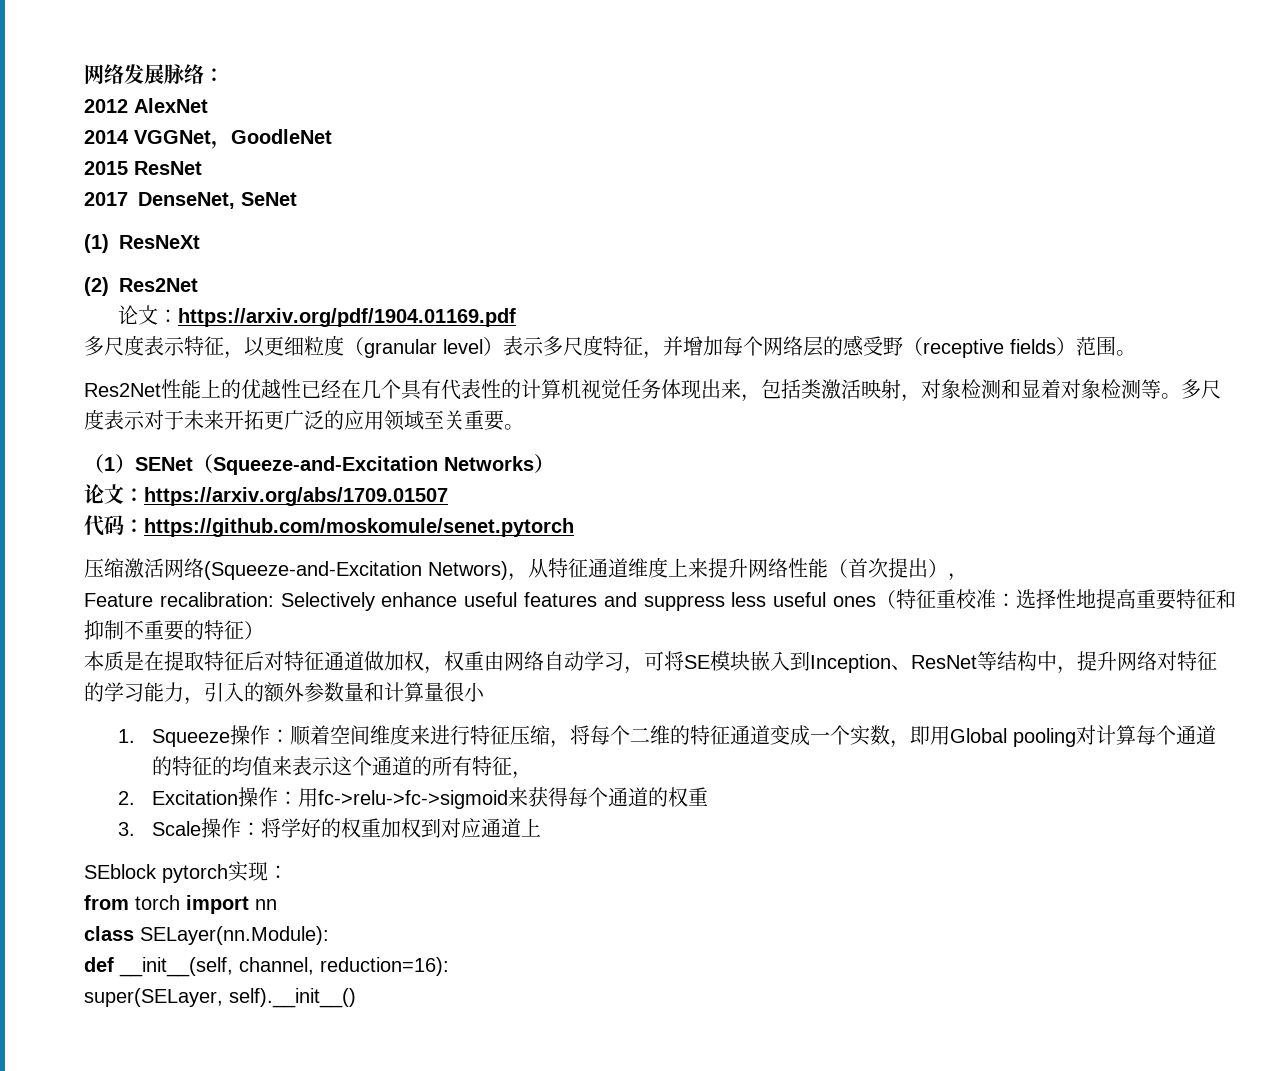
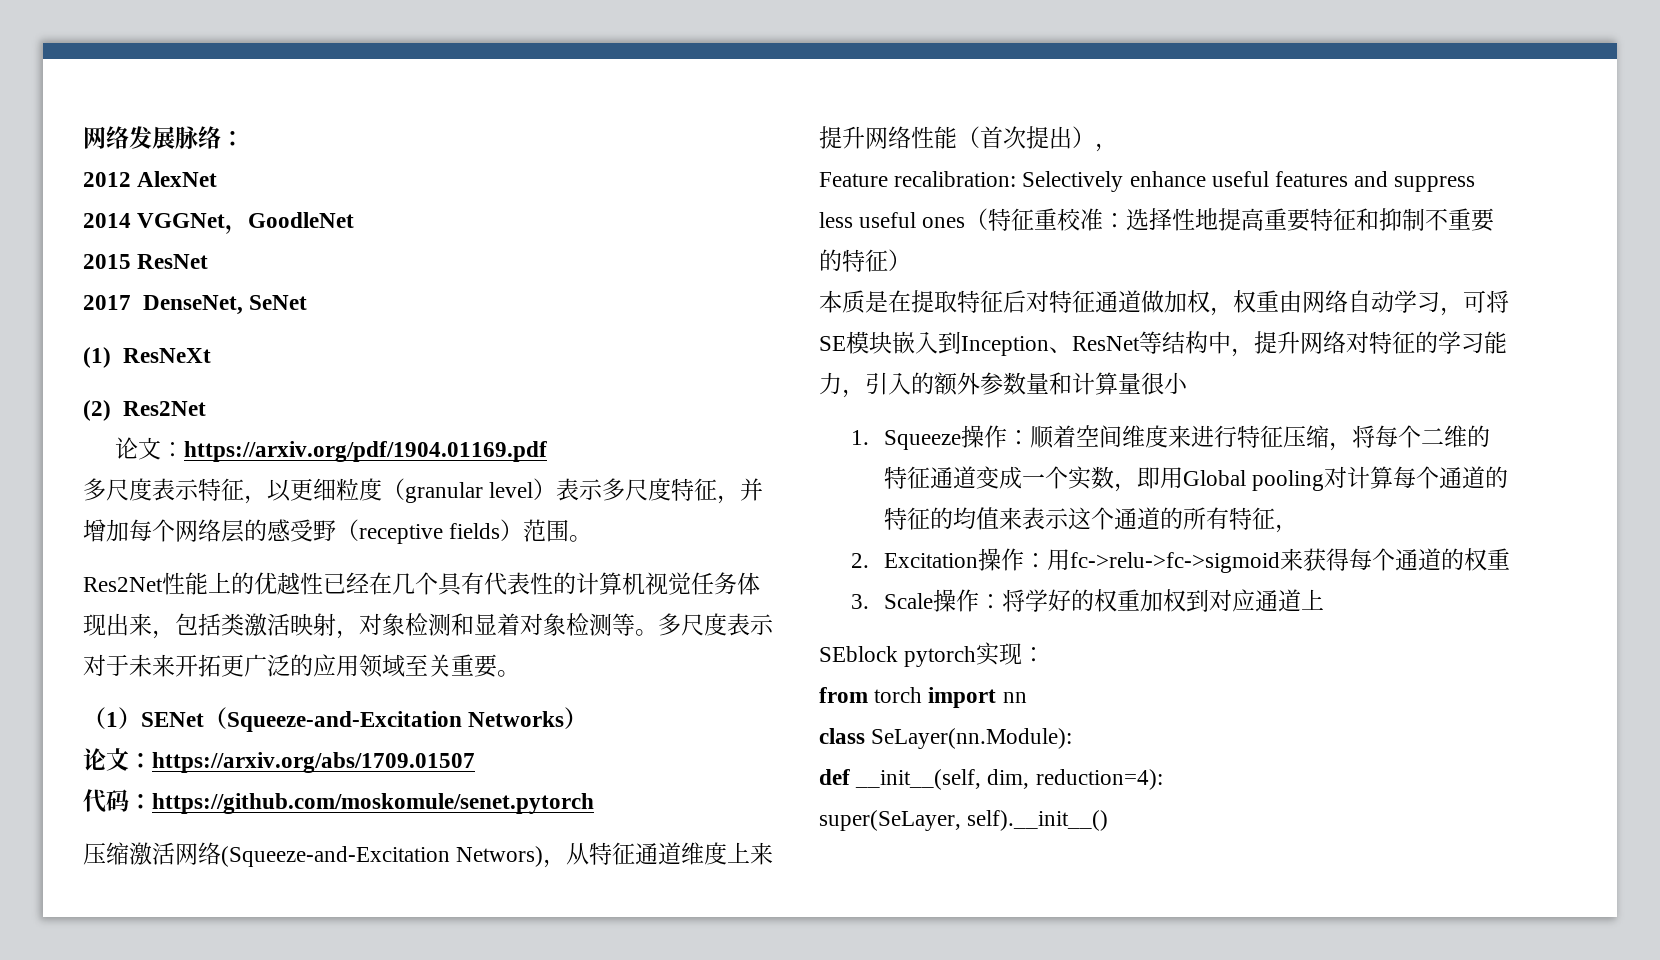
[140,926,329,945] SELayer(nn.Module): -> [871,728,1073,749] SeLayer(nn.Module):
[239,957,449,976] [84,988,223,1007] channel, reduction=16): // super(SELayer, -> [987,769,1163,790] [819,810,961,831] dim, reduction=4): // super(SeLayer,

